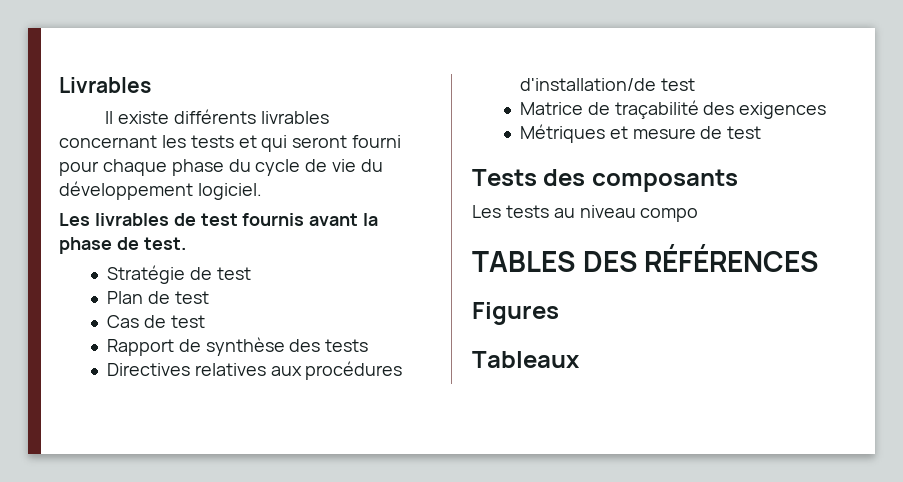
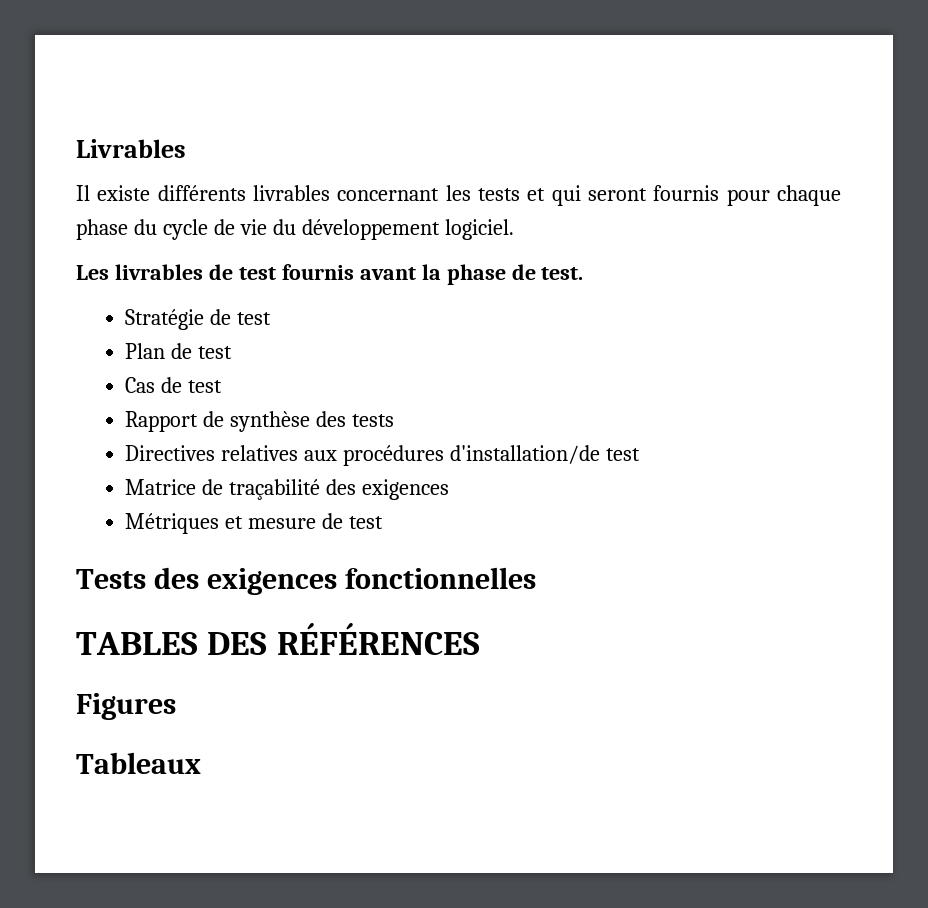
[352,135,402,148] fourni -> [653,185,720,201] fournis
[591,169,738,192] [472,205,699,222] composants // Les tests au niveau compo -> [206,567,536,595] exigences fonctionnelles

